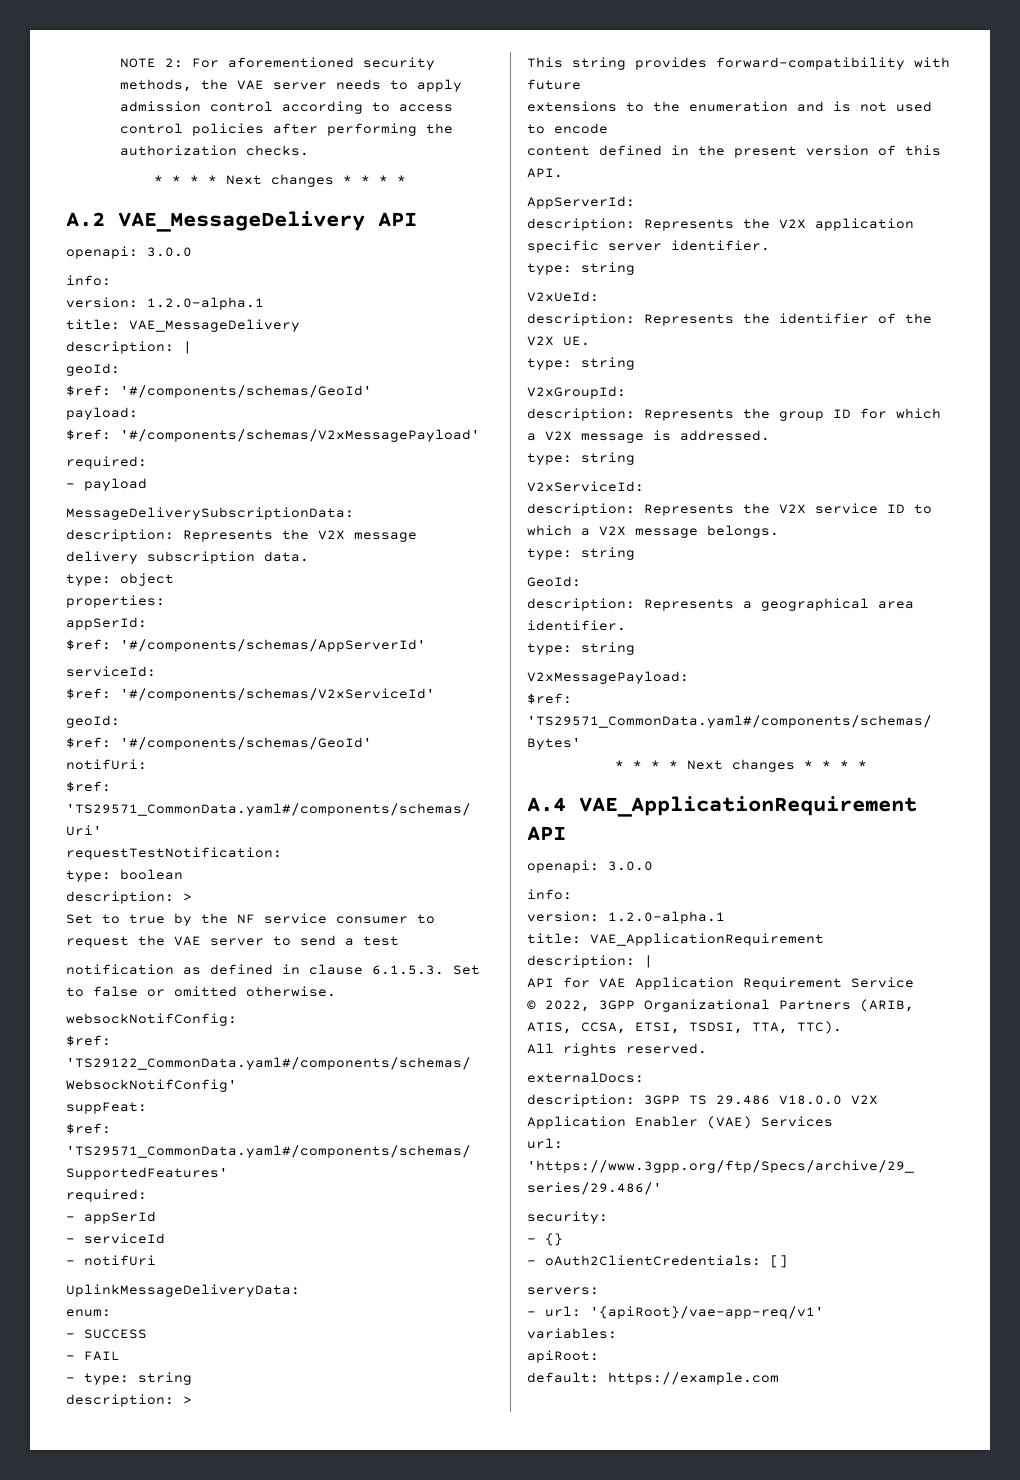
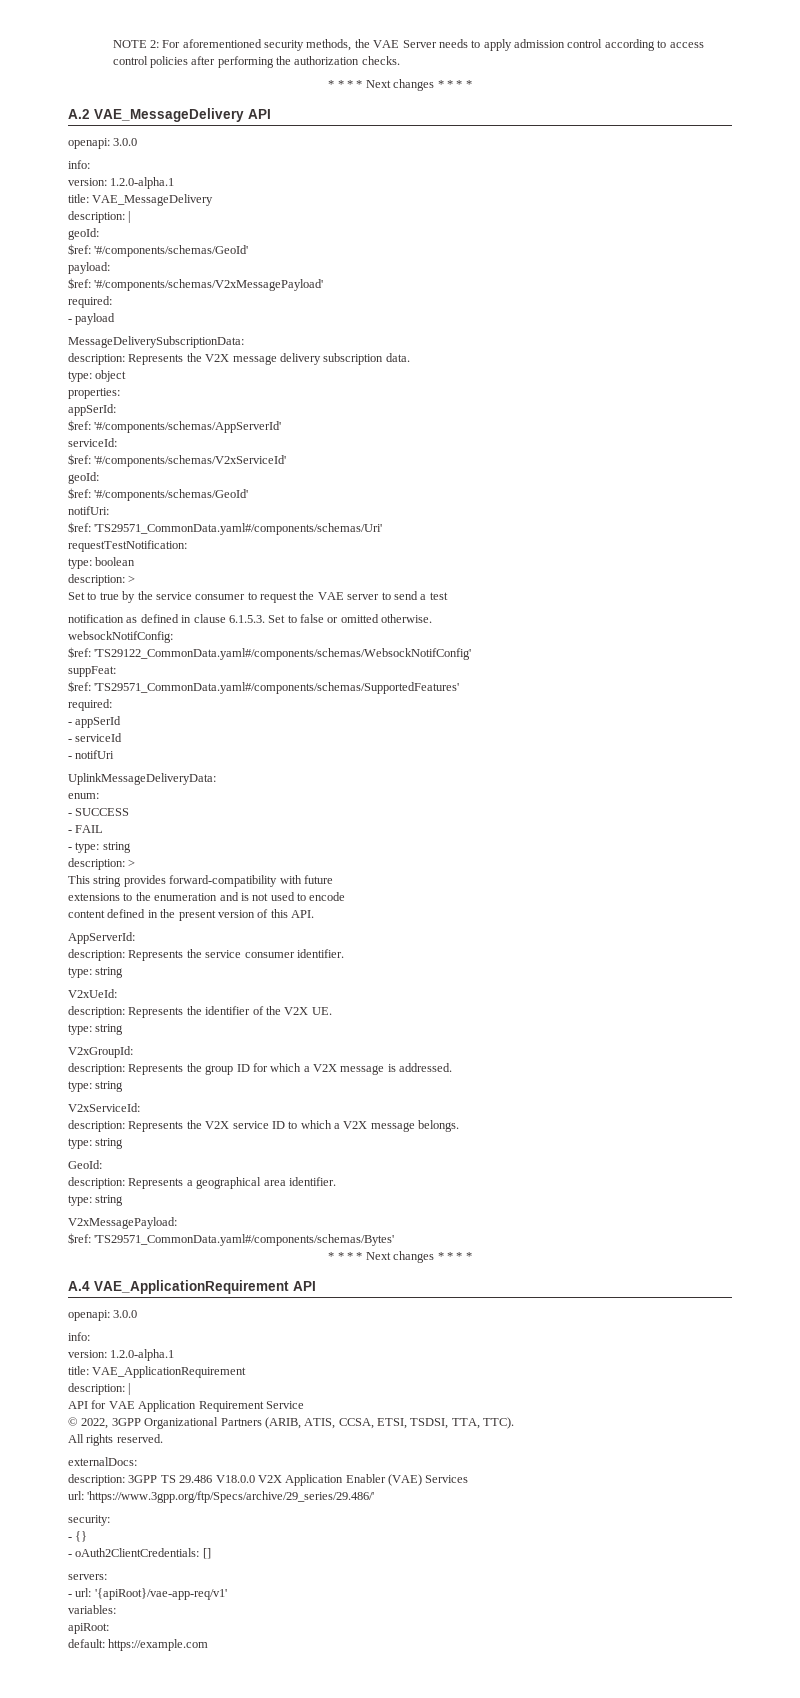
[272,82,327,90] server -> [402,40,437,48] Server
[237,914,255,924] NF -> (153, 595) none
[779,218,914,231] [527,240,662,253] V2X application specific server -> [205,950,295,958] service consumer

